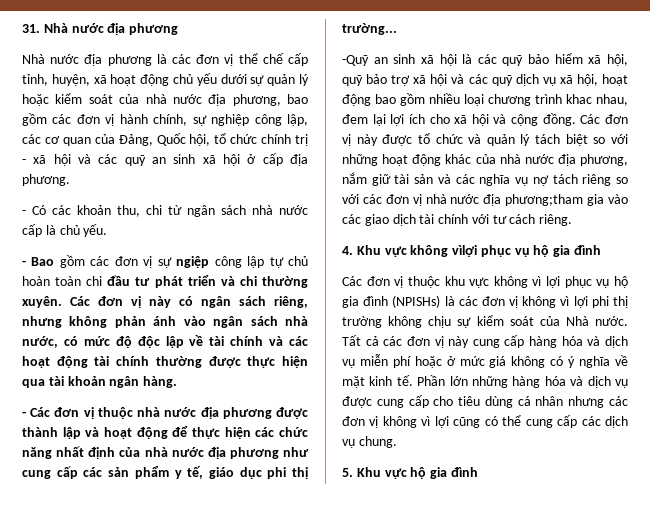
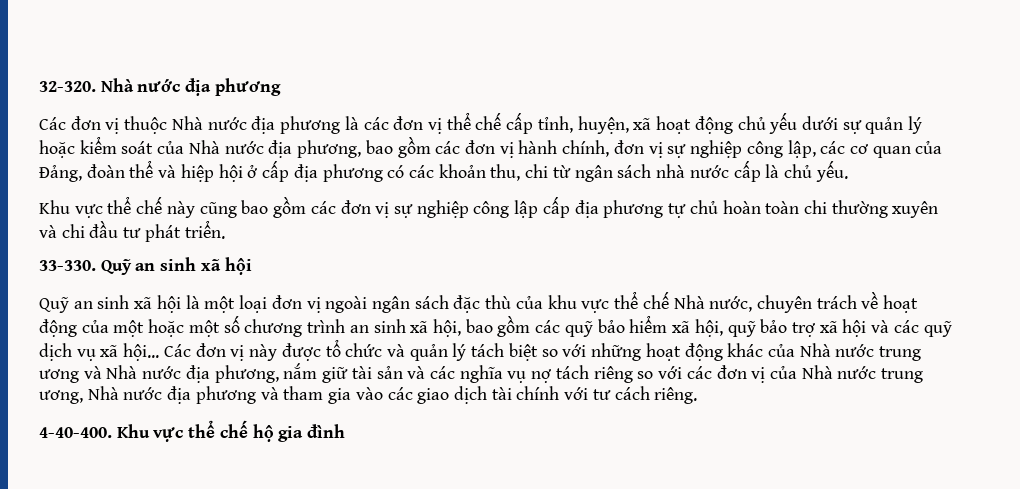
[22,24,40,33] 31. -> [39,81,96,92] 32-320.
(179, 29) none -> [39,116,168,134] Các đơn vị thuộc
[145,94,167,104] nhà -> [188,140,220,154] Nhà
(188, 120) none -> [613,140,663,158] đơn vị
[156,133,308,146] [22,154,216,166] Quốc hội, tổ chức chính trị - xã hội và các quỹ an sinh xã -> [86,160,214,182] đoàn thể và hiệp
[22,174,70,186] [22,205,46,215] phương. // - Có -> [322,164,405,182] phương có
[22,257,55,266] - Bao -> [39,196,269,218] Khu vực thể chế này cũng bao
[176,256,210,268] ngiệp -> [416,200,469,218] nghiệp
(265, 262) none -> [542,196,664,218] cấp địa phương
[107,274,308,288] [22,296,308,308] [22,316,308,328] [22,335,308,348] [22,356,308,368] [22,376,178,388] [22,407,309,419] [22,425,308,439] [22,446,309,459] [22,465,308,479] [342,23,397,35] [342,55,369,66] đầu tư phát triển và chi thường xuyên. Các đơn vị này có ngân sách riêng, nhưng không phản ánh vào ngân sách nhà nước, có mức độ độc lập về tài chính và các hoạt động tài chính thường được thực hiện qua tài khoản ngân hàng. // - Các đơn vị thuộc nhà nước địa phương được thành lập và hoạt động để thực hiện các chức năng nhất định của nhà nước địa phương như cung cấp các sản phẩm y tế, giáo dục phi thị trường... // -Quỹ -> [831,200,939,218] [39,220,225,242] [39,257,252,275] [39,297,69,313] thường xuyên và chi đầu tư phát triển. // 33-330. Quỹ an sinh xã hội // Quỹ
(473, 59) none -> [204,291,919,313] [39,315,531,337] một loại đơn vị ngoài ngân sách đặc thù của khu vực thể chế Nhà nước, chuyên trách về hoạt động của một hoặc một số chương trình an sinh xã hội, bao gồm
[576,74,628,86] [342,93,628,106] [342,113,576,126] hội, hoạt động bao gồm nhiều loại chương trình khac nhau, đem lại lợi ích cho xã hội và cộng đồng. -> [123,343,160,361] hội...
[499,154,521,164] nhà -> [799,343,922,361] [39,365,138,383] Nhà nước trung ương và Nhà
[425,194,584,206] nhà nước địa phương;tham -> [769,365,924,383] [39,386,324,404] của Nhà nước trung ương, Nhà nước địa phương và tham
[342,245,602,257] [342,276,628,288] [342,295,628,308] [342,315,628,328] [342,335,628,348] [342,354,628,368] [342,375,628,388] [342,395,628,408] [342,415,628,428] [342,436,397,448] [342,467,478,479] 4. Khu vực không vìlợi phục vụ hộ gia đình // Các đơn vị thuộc khu vực không vì lợi phục vụ hộ gia đình (NPISHs) là các đơn vị không vì lợi phi thị trường không chịu sự kiểm soát của Nhà nước. Tất cả các đơn vị này cung cấp hàng hóa và dịch vụ miễn phí hoặc ở mức giá không có ý nghĩa về mặt kinh tế. Phần lớn những hàng hóa và dịch vụ được cung cấp cho tiêu dùng cá nhân nhưng các đơn vị không vì lợi cũng có thể cung cấp các dịch vụ chung. // 5. Khu vực hộ gia đình -> [39,420,346,442] 4-40-400. Khu vực thể chế hộ gia đình

